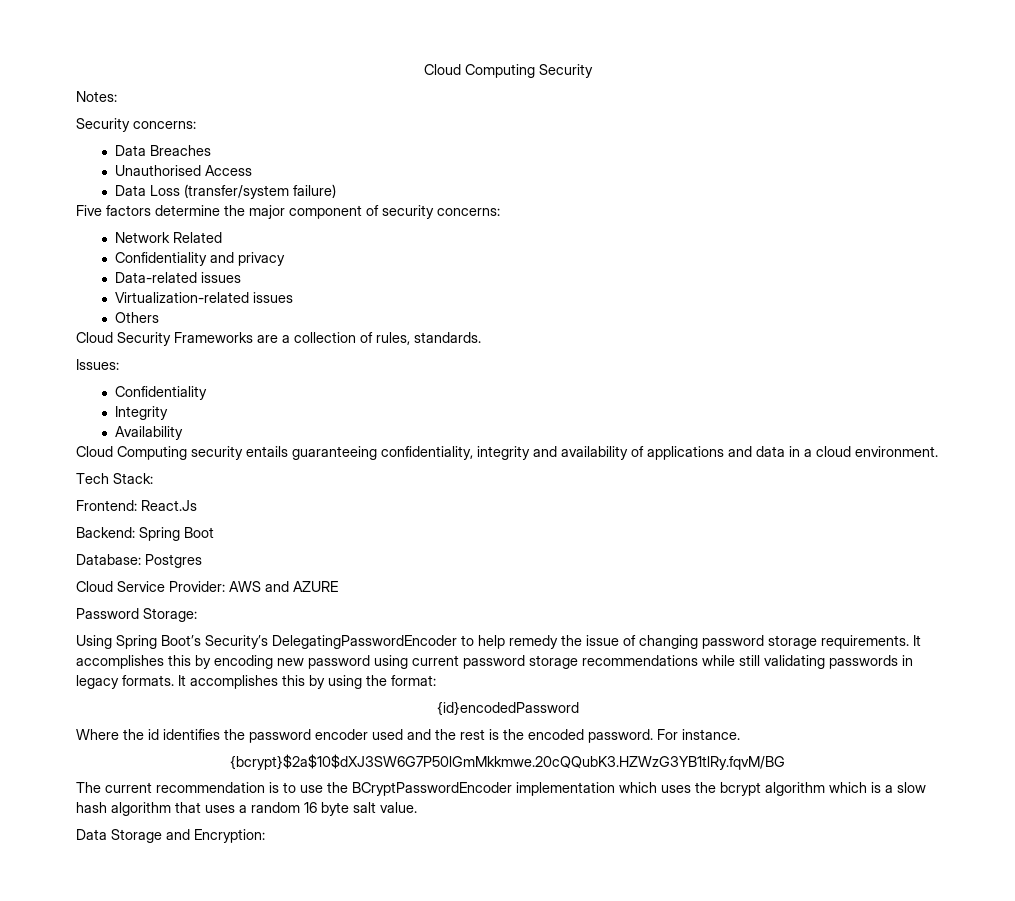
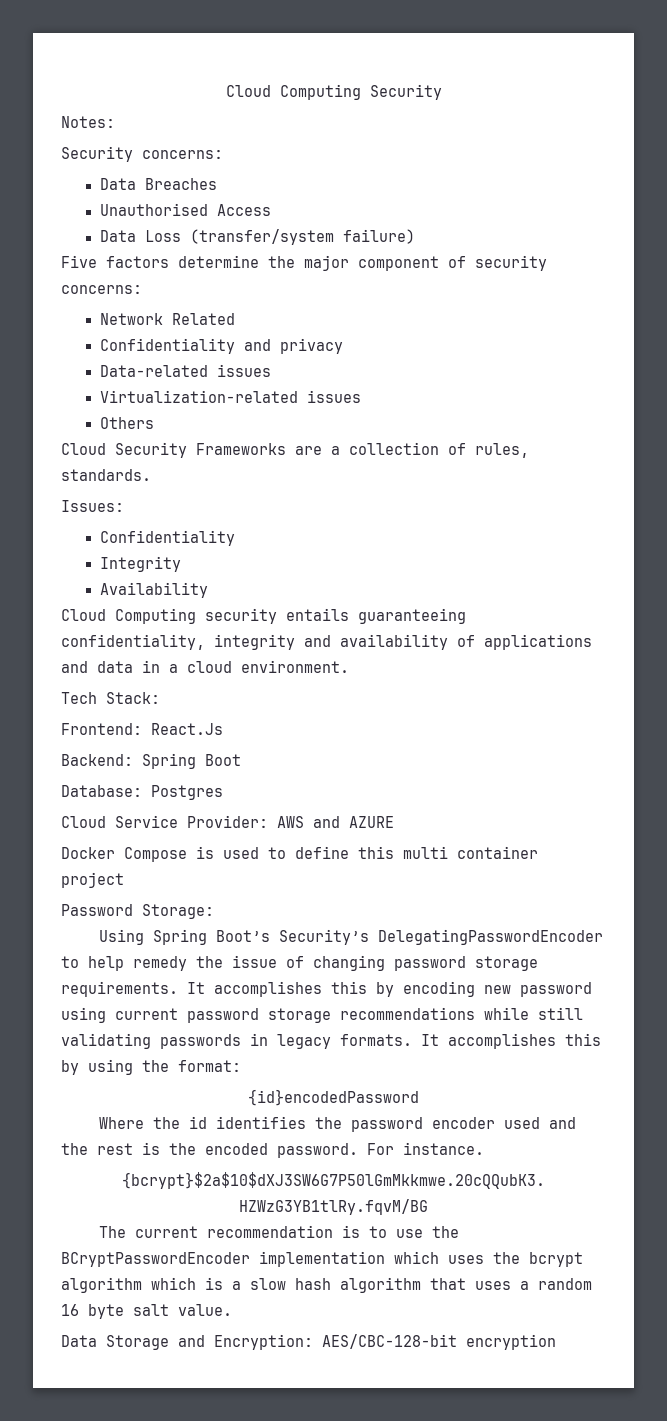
(338, 586) none -> [61,846,538,862] [61,872,124,888] // Docker Compose is used to define this multi container project
(265, 836) none -> [322,1334,556,1350] AES/CBC-128-bit encryption

